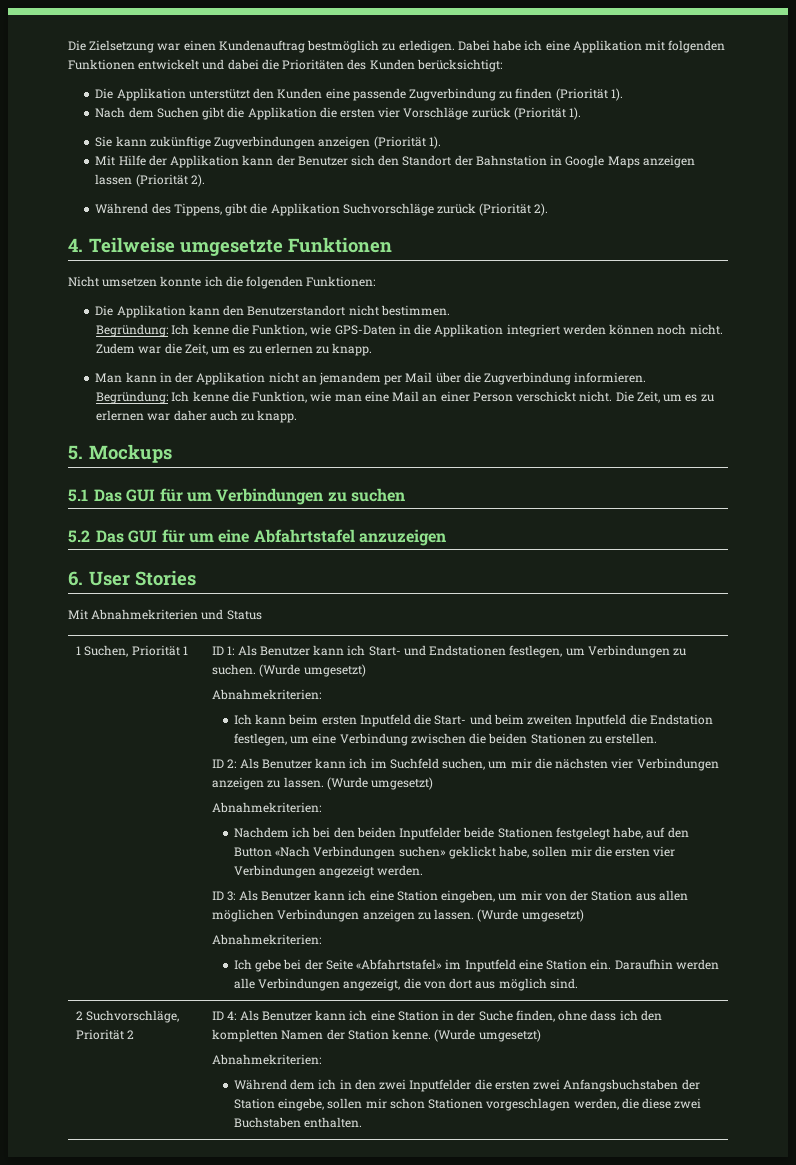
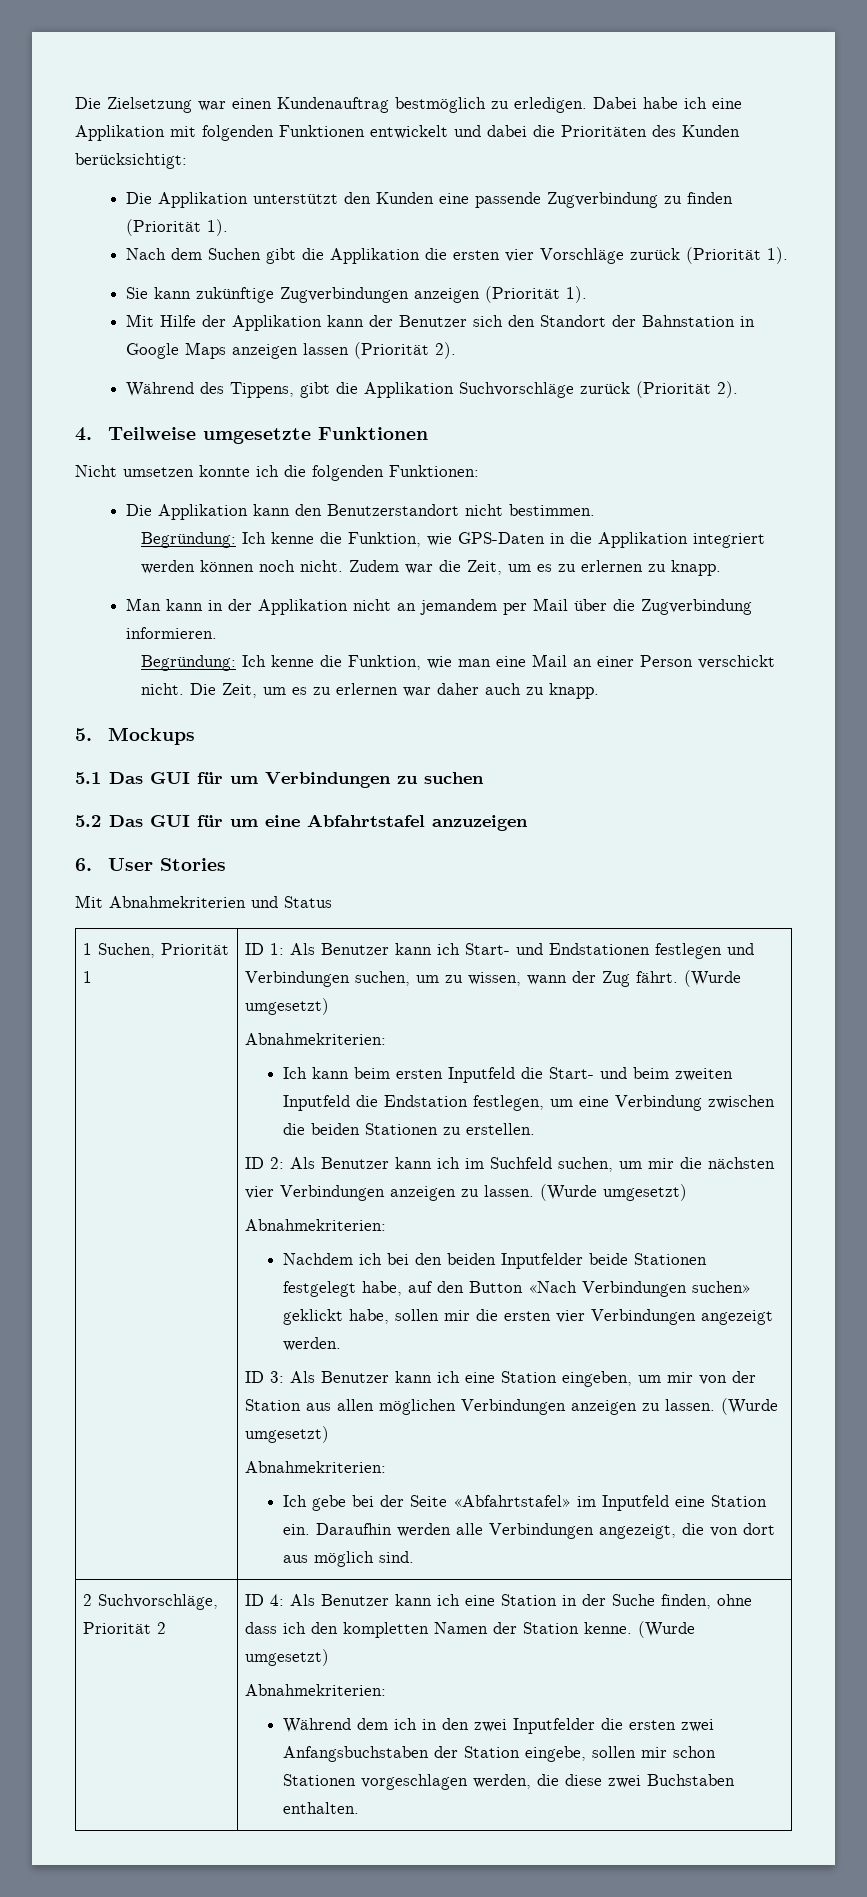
[509,645,687,658] [212,664,257,675] festlegen, um Verbindungen zu suchen. -> [655,943,755,959] [245,971,679,987] festlegen und Verbindungen suchen, um zu wissen, wann der Zug fährt.

